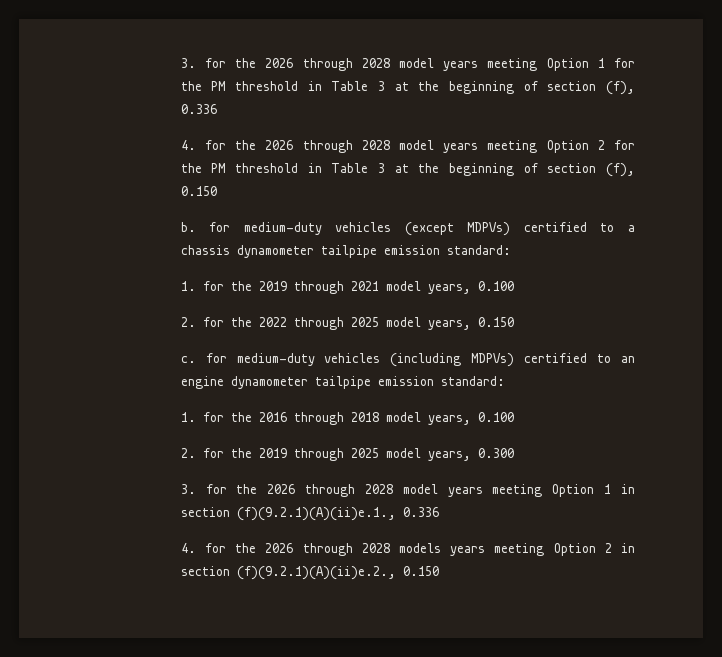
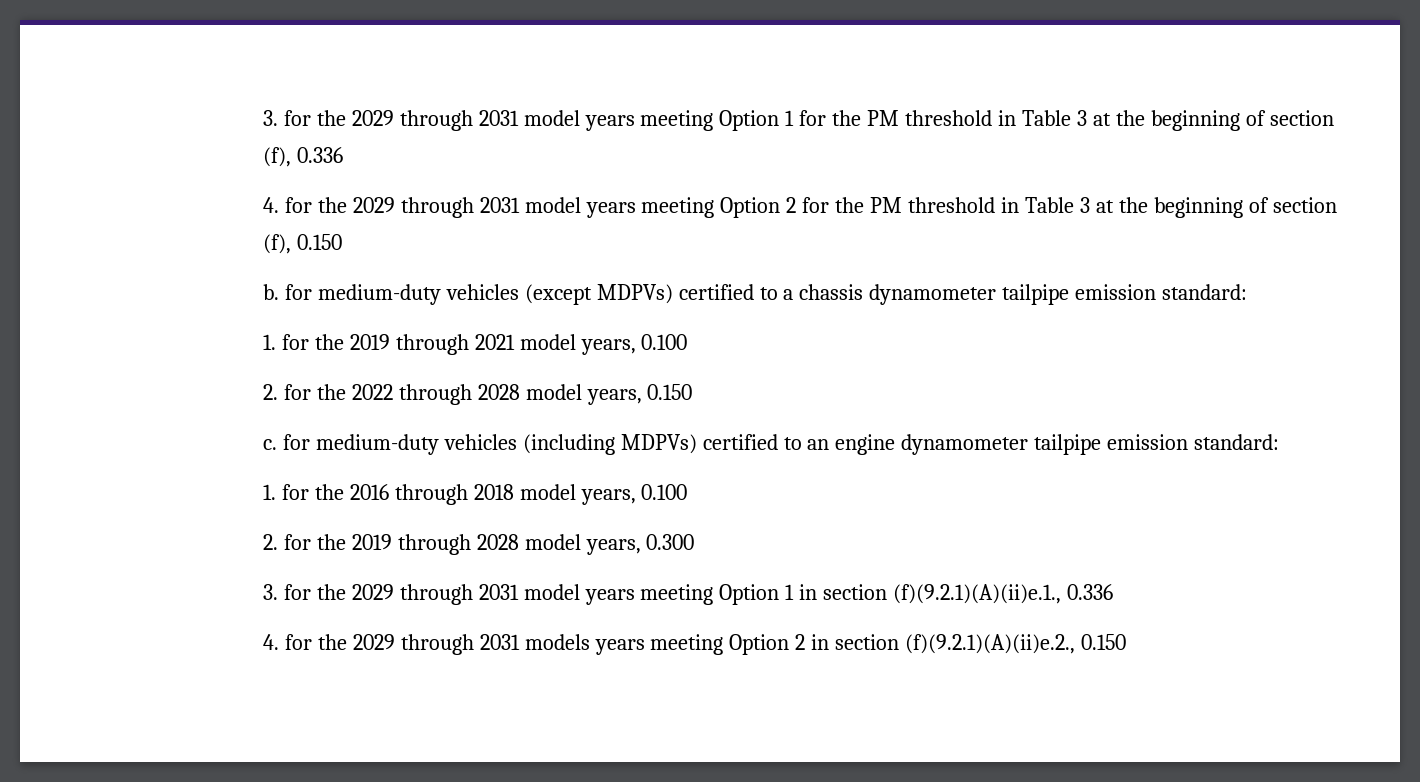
[180,58,390,71] 3. for the 2026 through 2028 -> [262,110,519,131] 3. for the 2029 through 2031
[265,140,390,153] 2026 through 2028 -> [352,197,520,218] 2029 through 2031
[350,317,379,327] 2025 -> [477,384,520,400] 2028
[350,448,379,458] 2025 -> [476,534,519,550] 2028
[267,484,393,497] 2026 through 2028 -> [351,584,519,605] 2029 through 2031
[265,543,390,556] 2026 through 2028 -> [352,634,520,655] 2029 through 2031

